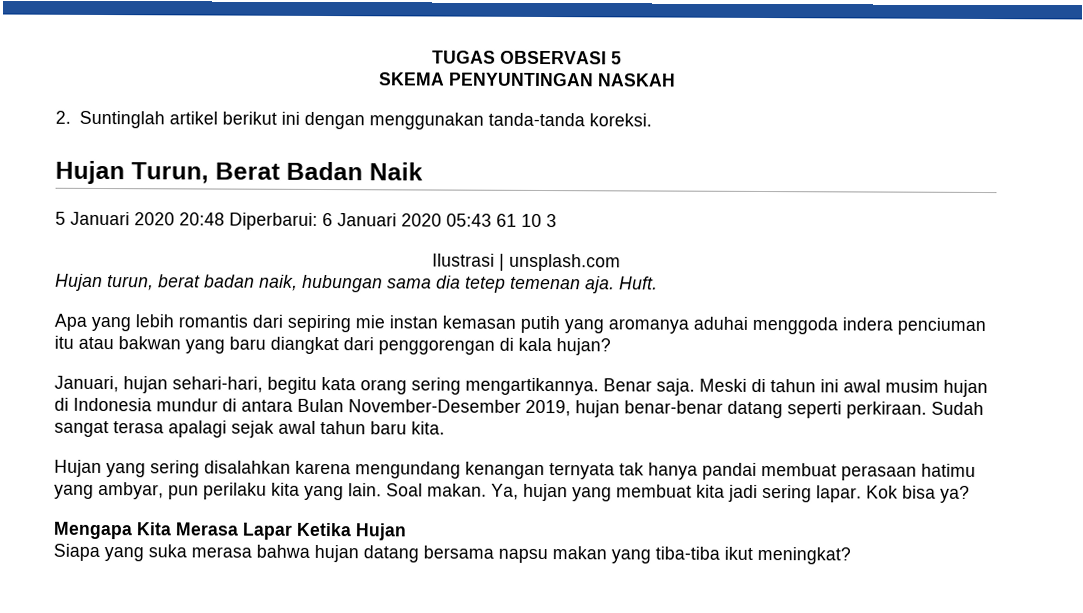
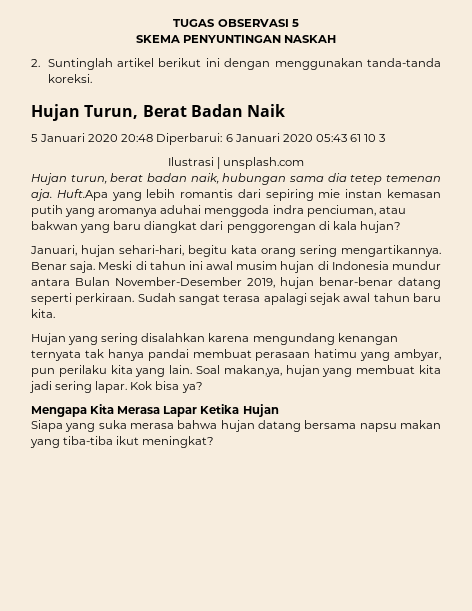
[619,276,658,290] [54,313,87,331] Huft. // Apa -> [56,189,108,201] Huft.Apa
[842,317,986,336] [54,335,74,349] indera penciuman itu -> [272,205,376,217] indra penciuman,
[222,398,237,412] di -> (441, 265) none
[427,483,519,500] makan. Ya, -> [223,365,282,377] makan,ya,

